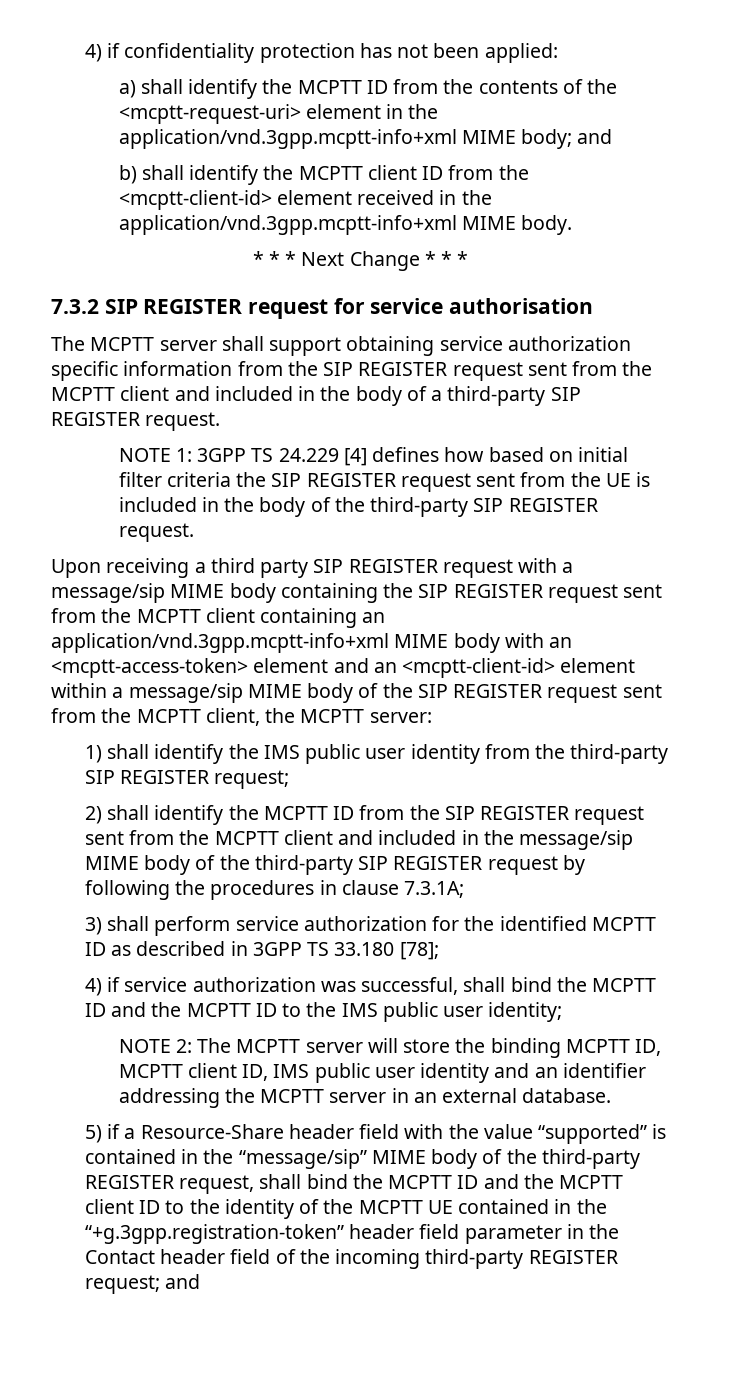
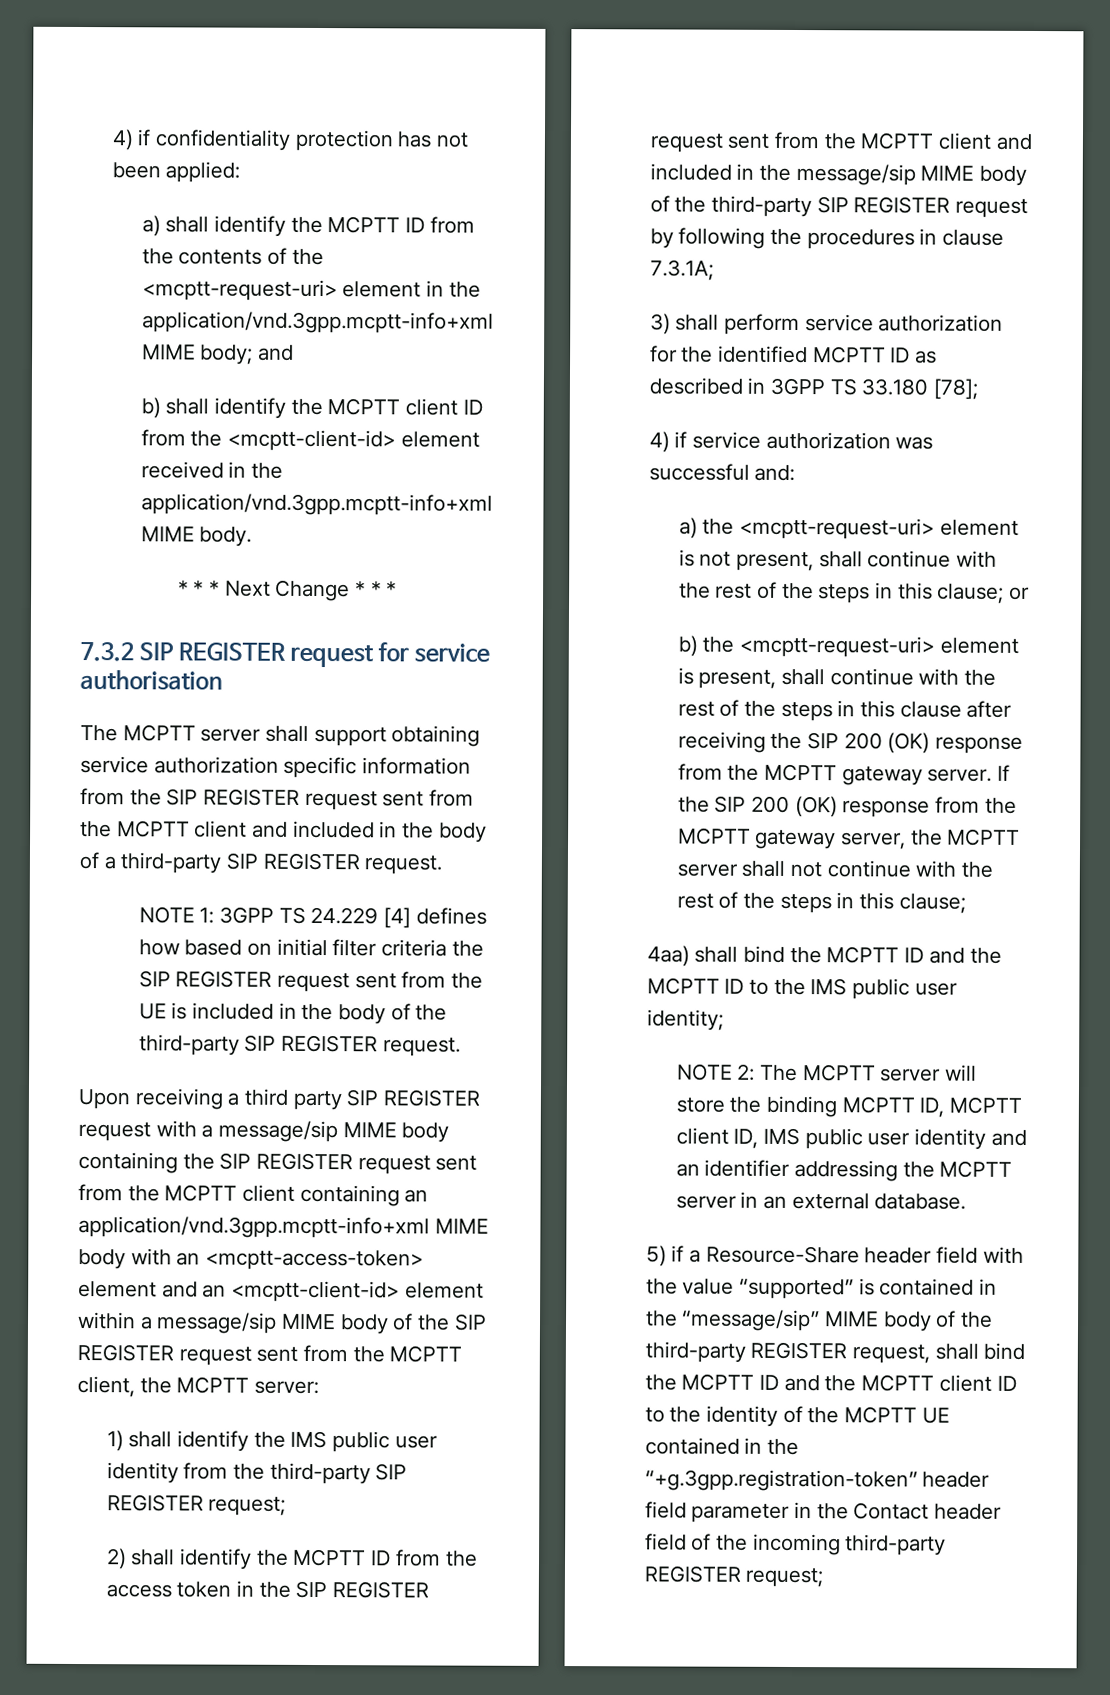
(440, 812) none -> [105,1580,291,1598] access token in the
[361,977,459,995] successful, -> [648,463,796,482] [678,517,1019,540] [678,549,997,572] [678,581,1030,604] [677,635,1019,658] [677,667,996,689] [677,699,1013,722] [677,731,1023,754] [677,763,1010,786] [677,795,1017,818] [677,827,1021,850] [676,860,993,878] [676,891,966,914] [646,945,690,967] successful and: // a) the <mcptt-request-uri> element is not present, shall continue with the rest of the steps in this clause; or // b) the <mcptt-request-uri> element is present, shall continue with the rest of the steps in this clause after receiving the SIP 200 (OK) response from the MCPTT gateway server. If the SIP 200 (OK) response from the MCPTT gateway server, the MCPTT server shall not continue with the rest of the steps in this clause; // 4aa)
[165,1274,201,1289] and -> (824, 1577) none

